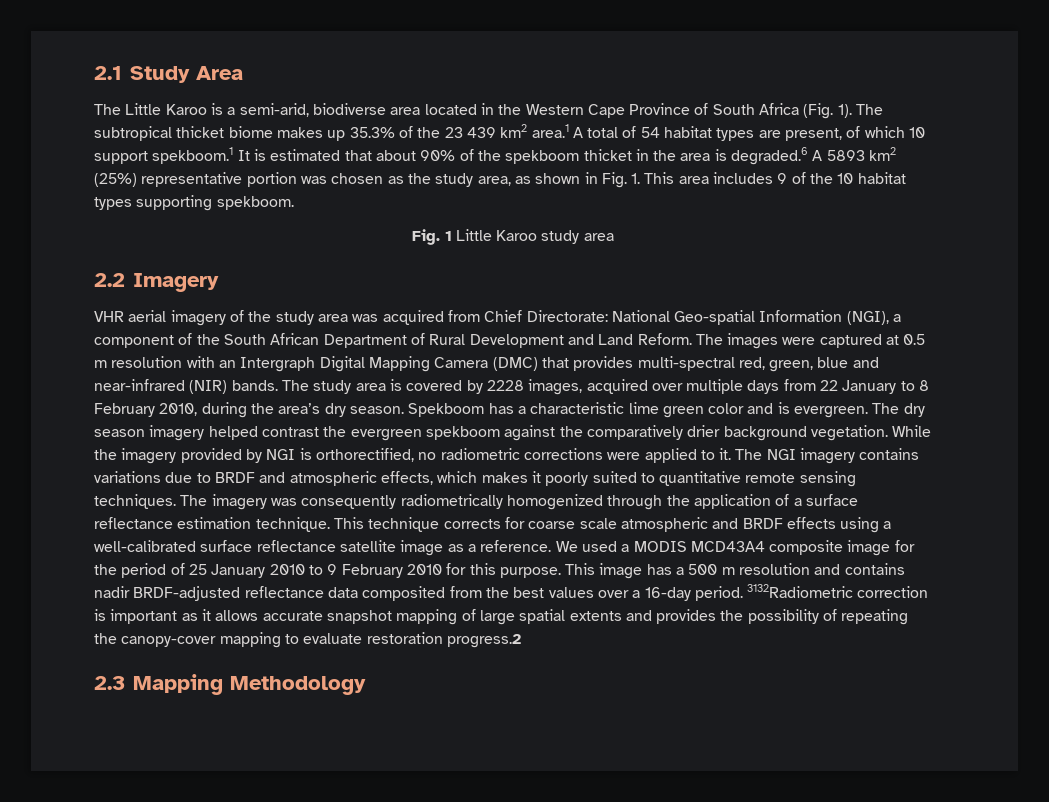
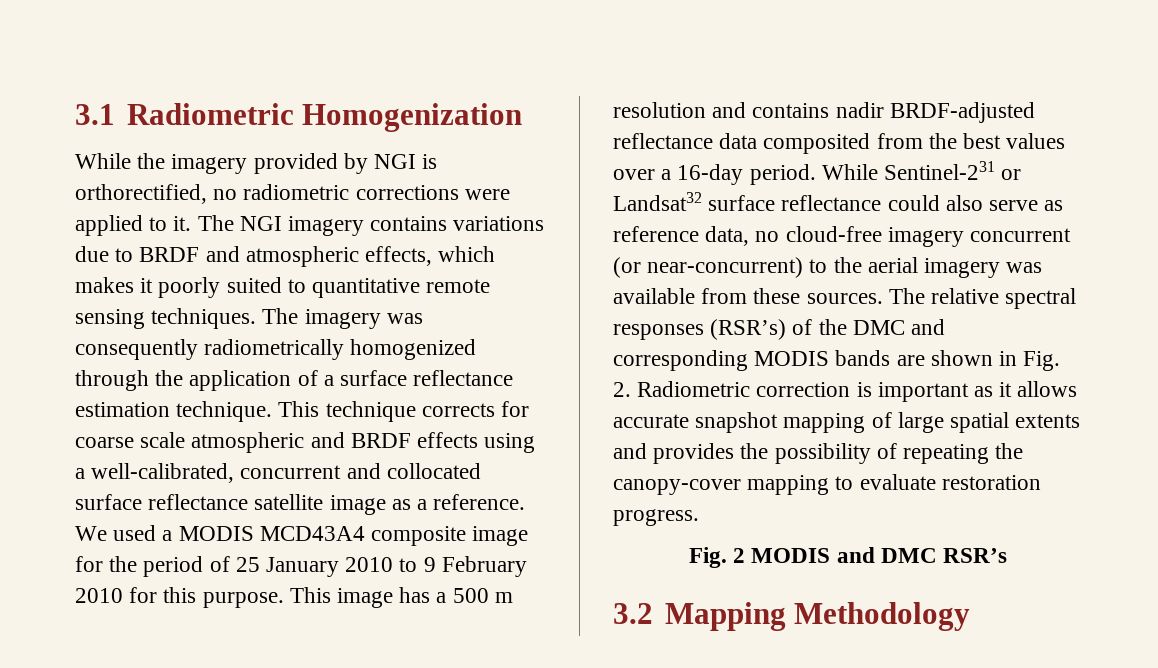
[94,66,243,83] [94,103,884,119] [94,124,926,141] [94,147,897,165] [94,172,906,188] [94,195,294,211] [412,229,614,245] [94,273,219,292] [94,310,902,326] [94,333,926,349] [94,356,879,372] [94,379,930,395] [94,402,925,418] [94,425,888,441] 2.1 Study Area // The Little Karoo is a semi-arid, biodiverse area located in the Western Cape Province of South Africa (Fig. 1). The subtropical thicket biome makes up 35.3% of the 23 439 km2 area.1 A total of 54 habitat types are present, of which 10 support spekboom.1 It is estimated that about 90% of the spekboom thicket in the area is degraded.6 A 5893 km2 (25%) representative portion was chosen as the study area, as shown in Fig. 1. This area includes 9 of the 10 habitat types supporting spekboom. // Fig. 1 Little Karoo study area // 2.2 Imagery // VHR aerial imagery of the study area was acquired from Chief Directorate: National Geo-spatial Information (NGI), a component of the South African Department of Rural Development and Land Reform. The images were captured at 0.5 m resolution with an Intergraph Digital Mapping Camera (DMC) that provides multi-spectral red, green, blue and near-infrared (NIR) bands. The study area is covered by 2228 images, acquired over multiple days from 22 January to 8 February 2010, during the area’s dry season. Spekboom has a characteristic lime green color and is evergreen. The dry season imagery helped contrast the evergreen spekboom against the comparatively drier background vegetation. -> [75,103,522,132] 3.1 Radiometric Homogenization //
[94,540,196,552] well-calibrated -> [91,463,481,483] well-calibrated, concurrent and collocated
[747,584,854,598] 3132Radiometric -> [821,161,1022,180] [613,192,1064,211] [613,226,1072,247] [613,257,1043,278] [613,288,1077,309] [613,319,946,340] [613,350,1061,371] [613,381,751,397] While Sentinel-231 or Landsat32 surface reflectance could also serve as reference data, no cloud-free imagery concurrent (or near-concurrent) to the aerial imagery was available from these sources. The relative spectral responses (RSR’s) of the DMC and corresponding MODIS bands are shown in Fig. 2. Radiometric
[446,634,521,648] [94,676,125,690] progress.2 // 2.3 -> [613,509,699,526] [688,547,1008,568] [613,603,653,624] progress. // Fig. 2 MODIS and DMC RSR’s // 3.2

